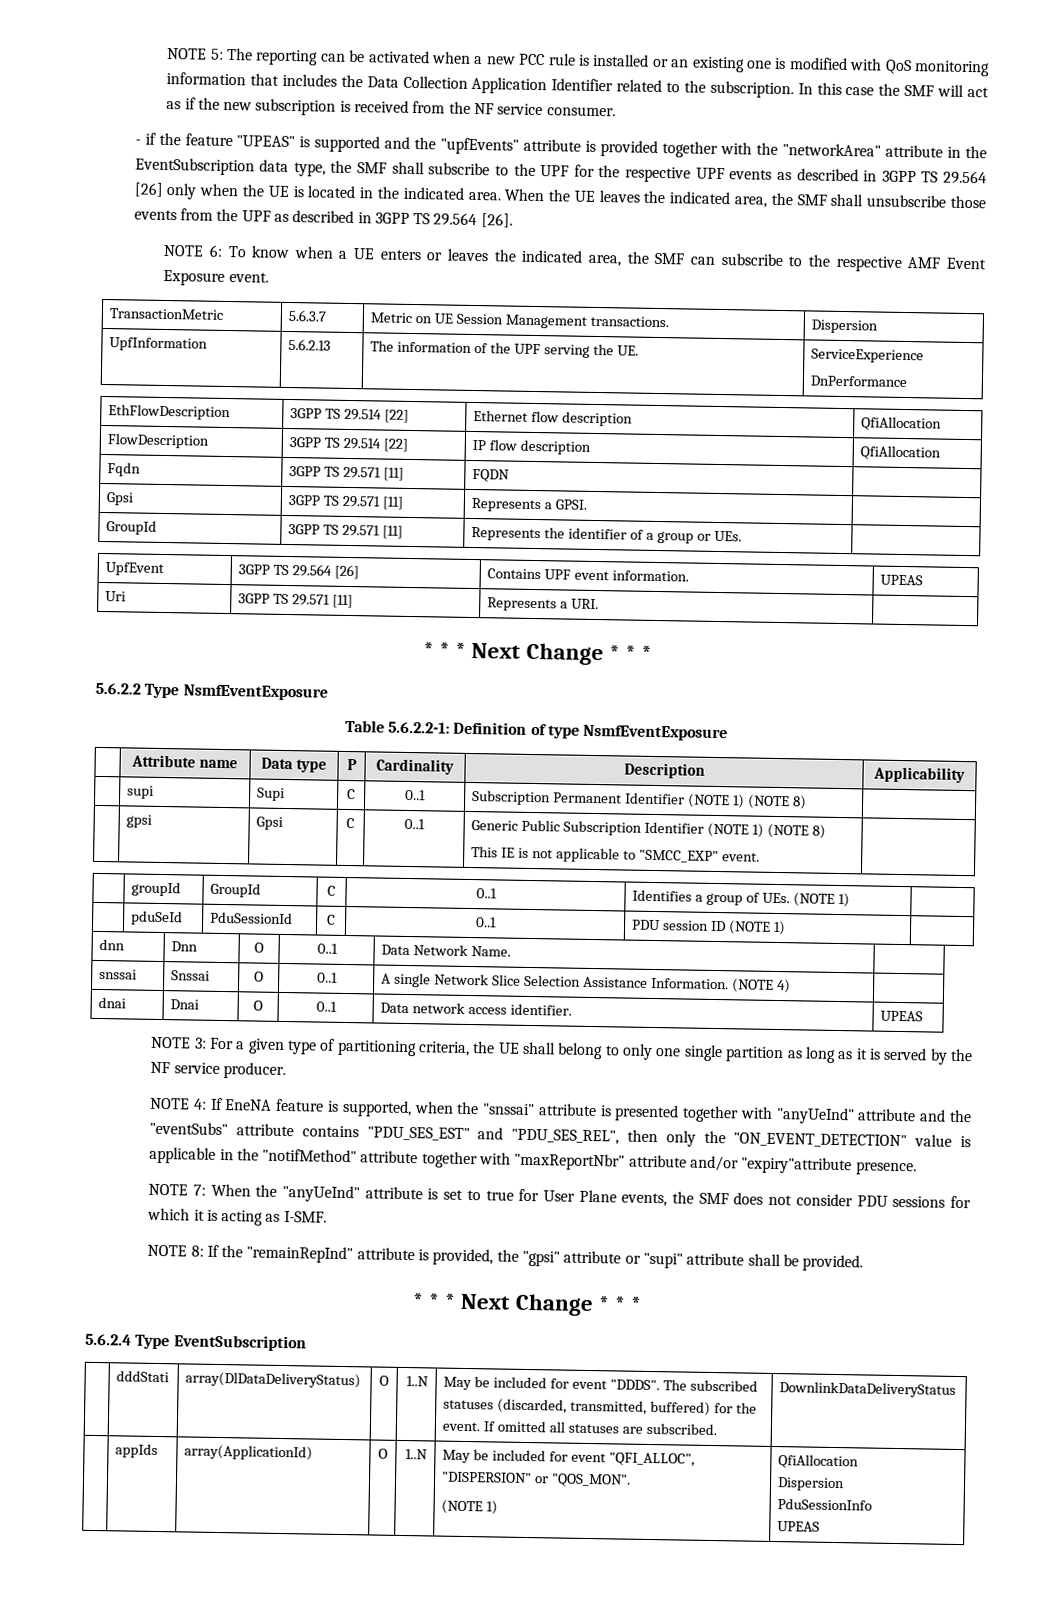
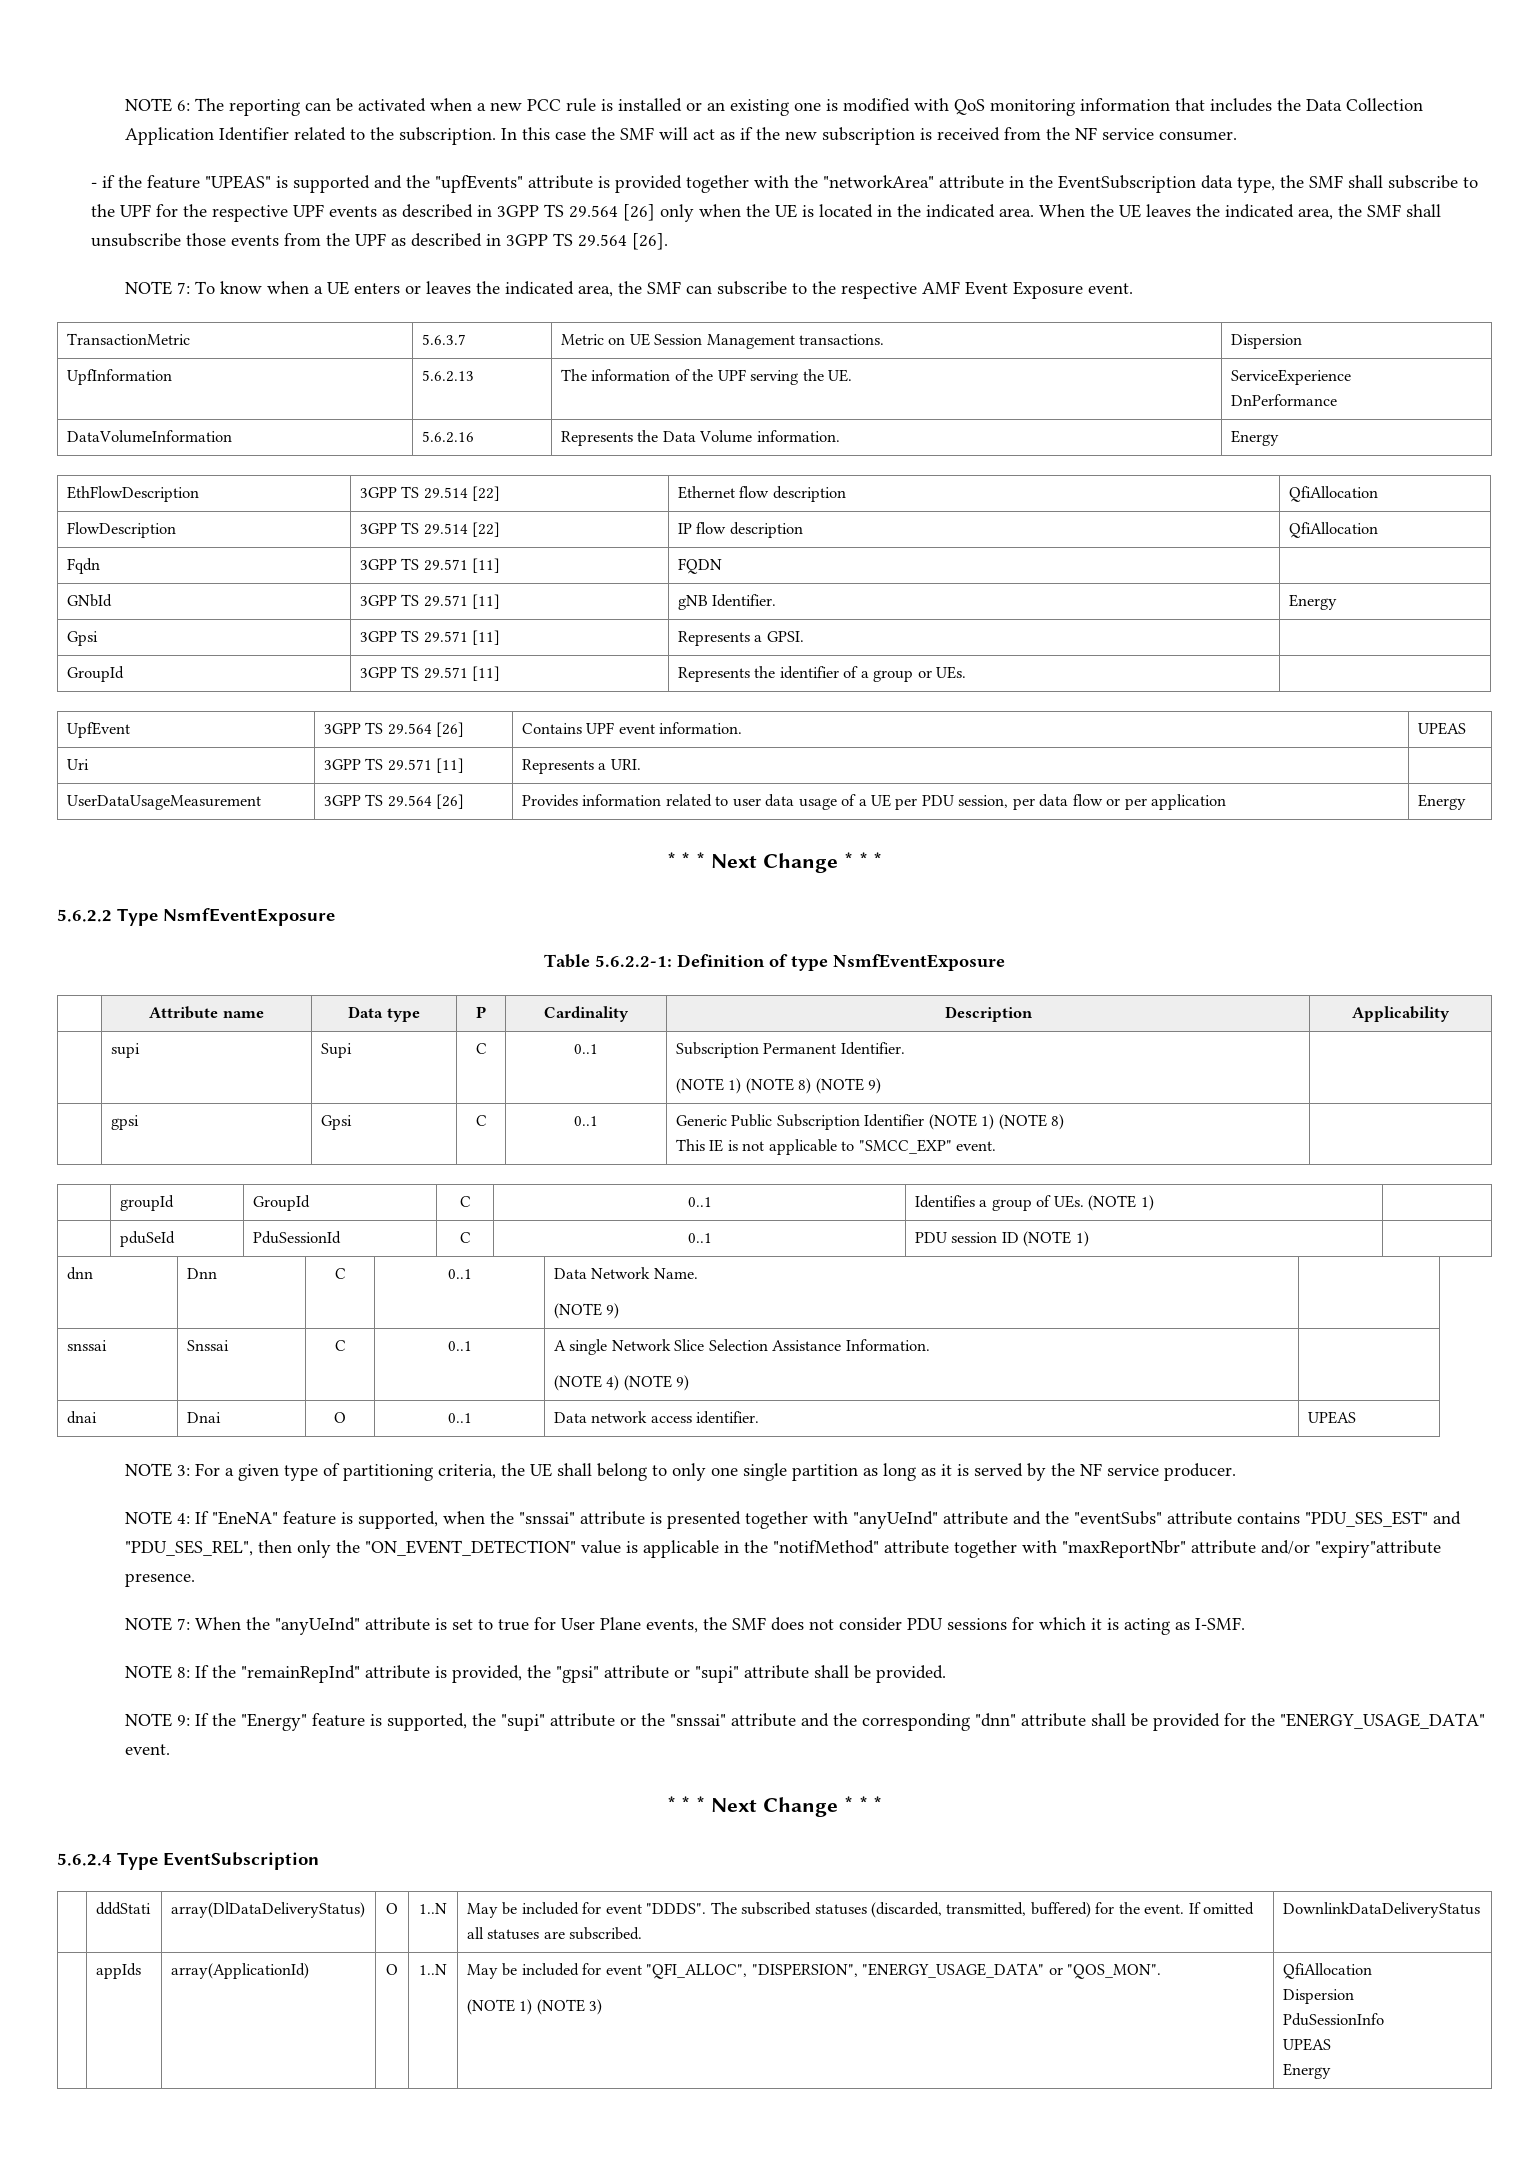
[167,47,224,60] NOTE 5: -> [124,98,190,112] NOTE 6:
[208,244,223,257] 6: -> [176,282,190,294] 7:
(908, 381) none -> [66,430,232,443] [421,431,474,443] [560,430,840,446] [1230,430,1279,446] // DataVolumeInformation | 5.6.2.16 | Represents the Data Volume information. | Energy
(511, 475) none -> [66,594,112,607] [359,594,501,609] [677,594,777,610] [1288,594,1337,610] // GNbId | 3GPP TS 29.571 [11] | gNB Identifier. | Energy
(600, 604) none -> [66,795,261,810] [323,794,465,809] [521,794,1227,810] [1417,794,1466,810] // UserDataUsageMeasurement | 3GPP TS 29.564 [26] | Provides information related to user data usage of a UE per PDU session, per data flow or per application | Energy
[625,792,807,810] Identifier (NOTE 1) (NOTE 8) -> [840,1042,905,1055] [675,1078,882,1094] Identifier. // (NOTE 1) (NOTE 8) (NOTE 9)
[254,942,264,953] O -> [334,1268,346,1279] C
(512, 951) none -> [553,1303,620,1319] // (NOTE 9)
[254,971,264,982] O -> [334,1340,346,1351] C
(729, 983) none -> (930, 1345) //
(791, 986) none -> [623,1375,690,1391] (NOTE 9)
[225,1099,273,1111] EneNA -> [211,1511,278,1525] "EneNA"
(864, 1263) none -> [124,1713,1485,1731] [124,1744,170,1755] // NOTE 9: If the "Energy" feature is supported, the "supi" attribute or the "snssai" attribute and the corresponding "dnn" attribute shall be provided for the "ENERGY_USAGE_DATA" event.
[442,1471,533,1484] "DISPERSION" -> [751,1963,1045,1978] "DISPERSION", "ENERGY_USAGE_DATA"
(499, 1507) none -> [536,1999,603,2015] (NOTE 3)
(821, 1526) none -> [1282,2063,1331,2079] // Energy

